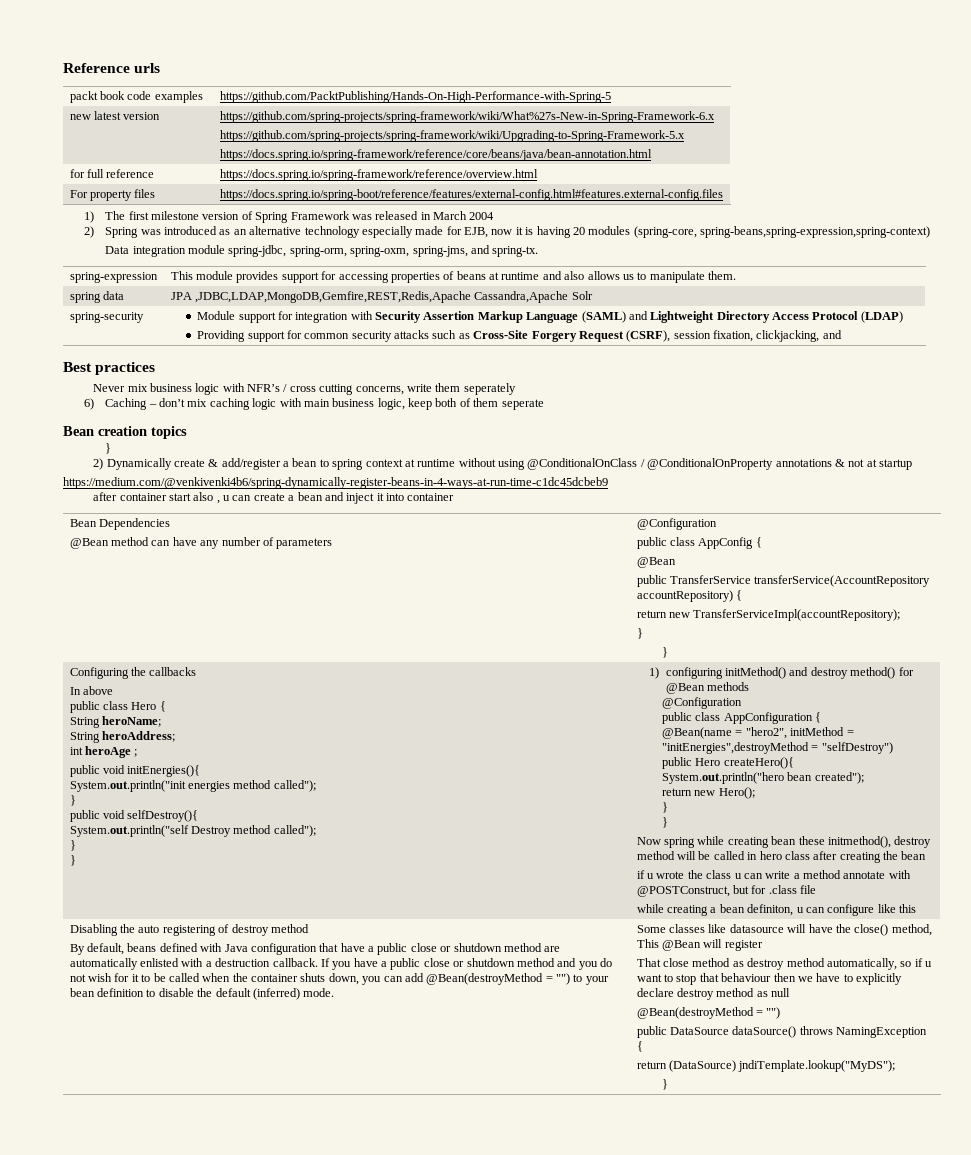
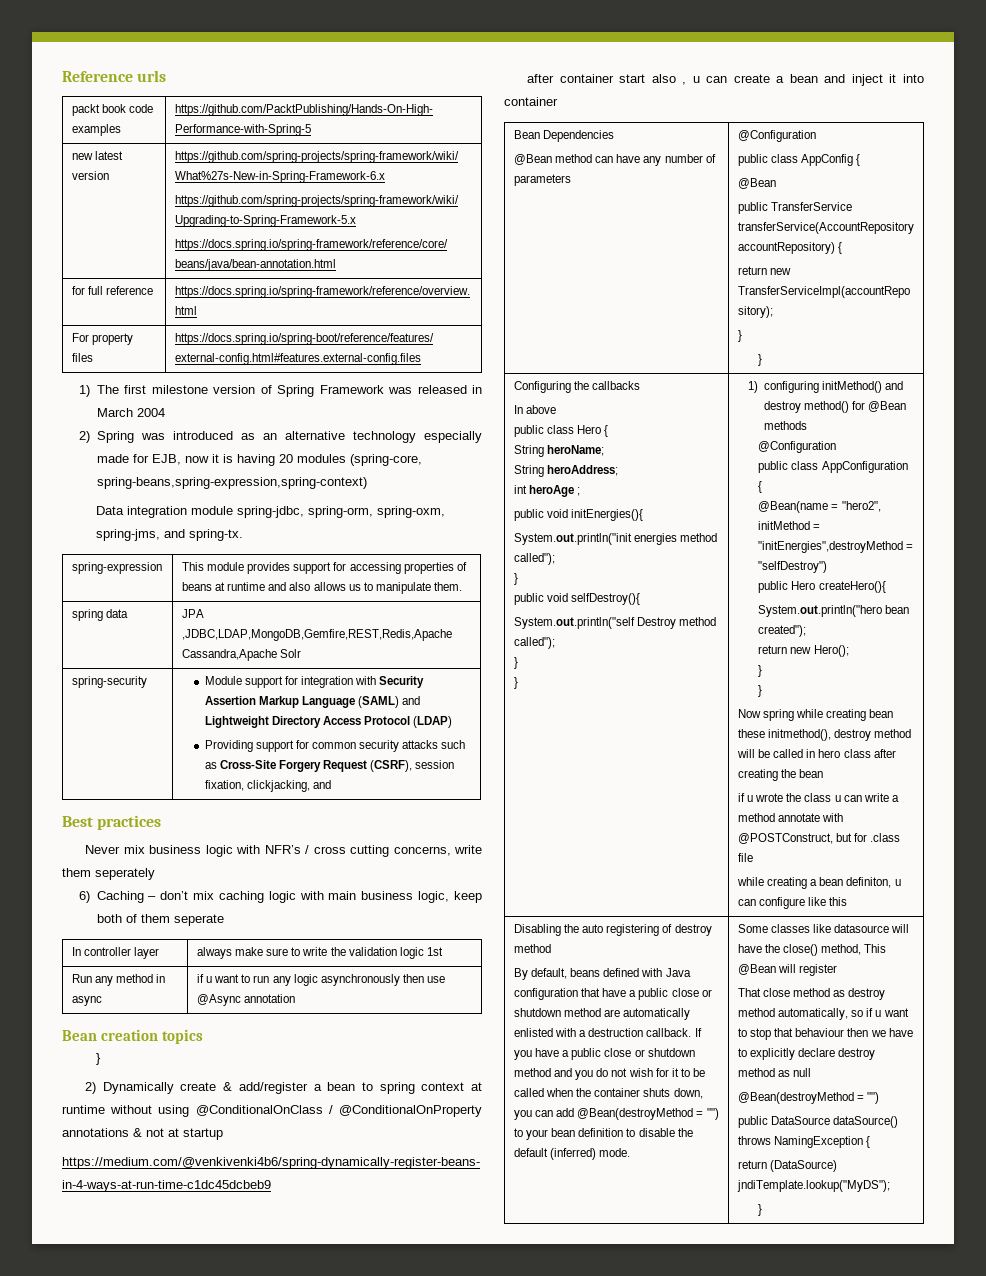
(544, 404) none -> [71,947,160,959] [196,947,443,959] [71,974,166,986] [71,996,102,1006] [196,974,445,986] [196,994,296,1006] // In controller layer | always make sure to write the validation logic 1st // Run any method in async | if u want to run any logic asynchronously then use @Async annotation

